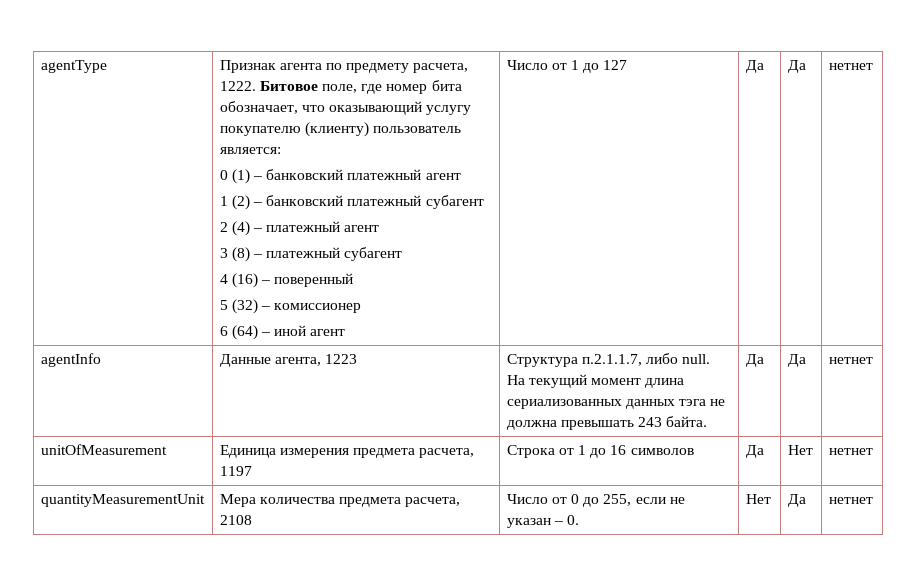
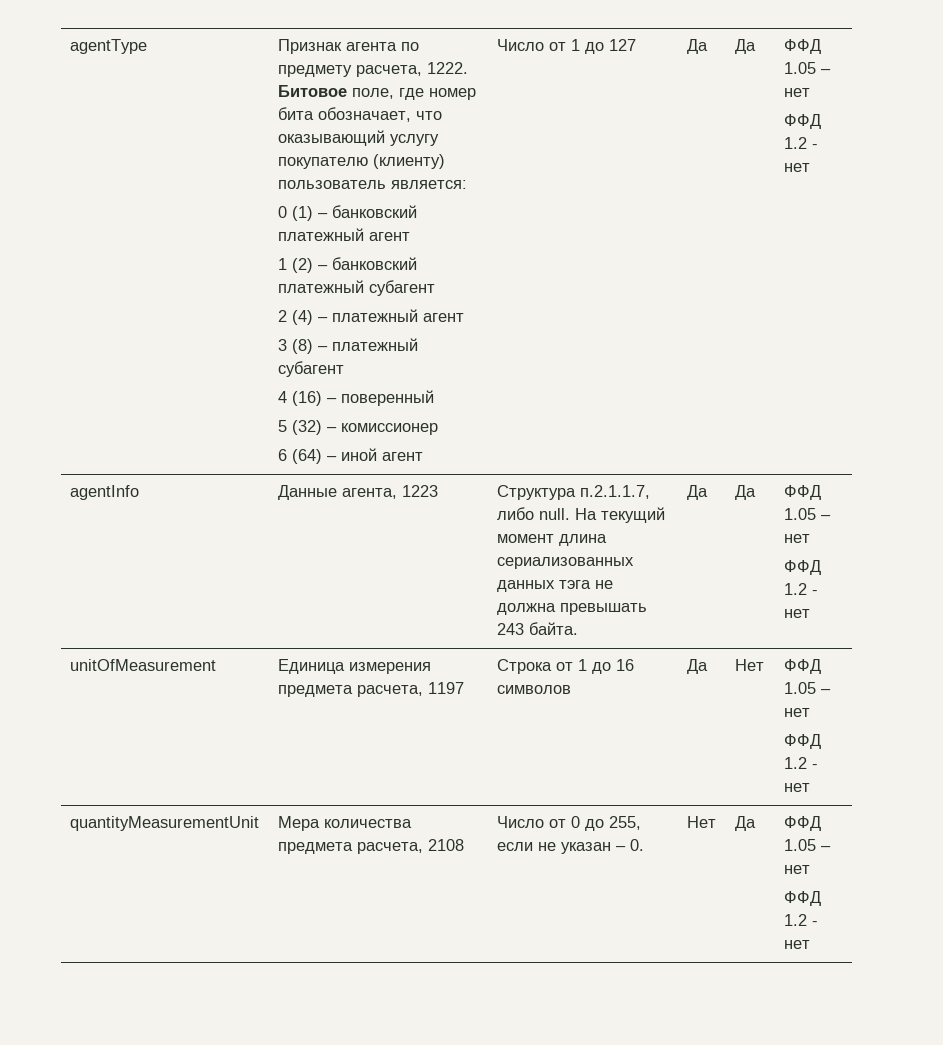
[828,63,873,70] нетнет -> [784,39,822,54] [784,62,832,74] [784,88,811,97] [784,114,822,129] [784,137,819,149] [784,163,811,172] ФФД 1.05 – нет // ФФД 1.2 - нет
[828,357,873,364] нетнет -> [784,485,822,500] [784,508,832,520] [784,534,811,543] [784,560,822,575] [784,583,819,595] [784,609,811,618] ФФД 1.05 – нет // ФФД 1.2 - нет
[828,448,873,455] нетнет -> [784,659,822,674] [784,682,832,694] [784,708,811,717] [784,734,822,749] [784,757,819,769] [784,783,811,792] ФФД 1.05 – нет // ФФД 1.2 - нет
[828,497,873,504] нетнет -> [784,816,822,831] [784,839,832,851] [784,865,811,874] [784,891,822,906] [784,914,819,926] [784,940,811,949] ФФД 1.05 – нет // ФФД 1.2 - нет

